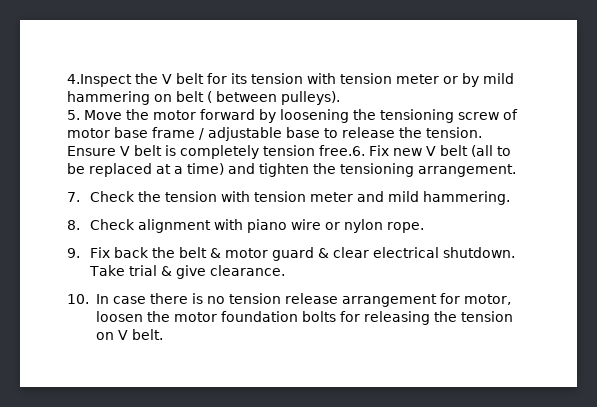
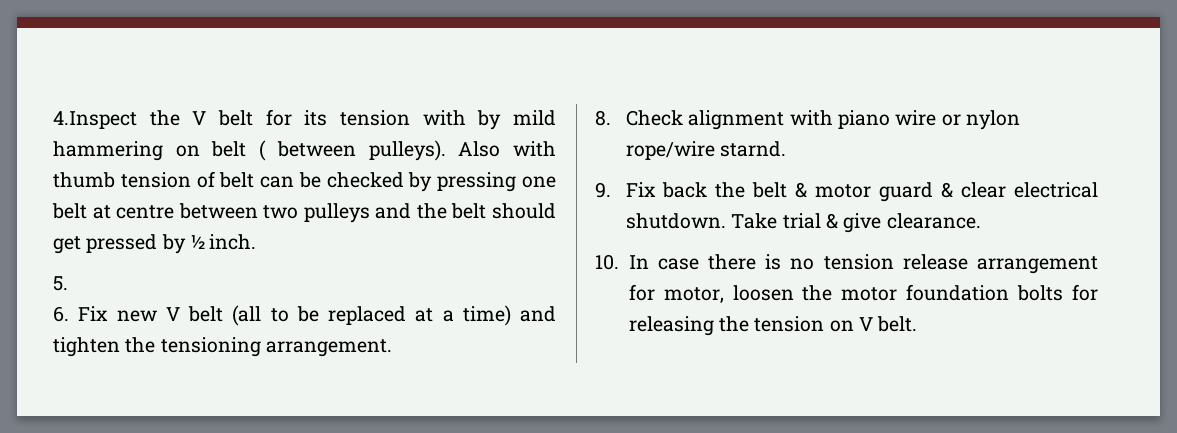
[340,73,458,84] tension meter or -> (466, 118) none
[67,109,518,123] [67,127,482,141] [67,145,365,159] // 5. Move the motor forward by loosening the tensioning screw of motor base frame / adjustable base to release the tension. Ensure V belt is completely tension free.6. -> [458,141,556,157] [53,171,556,192] [52,203,556,223] [53,234,257,254] [53,276,68,291] [53,306,69,322] Also with thumb tension of belt can be checked by pressing one belt at centre between two pulleys and the belt should get pressed by ½ inch. // 5. // 6.
[67,191,511,205] // 7. Check the tension with tension meter and mild hammering. -> (392, 348) none
[387,222,425,233] rope. -> [626,141,787,160] rope/wire starnd.

